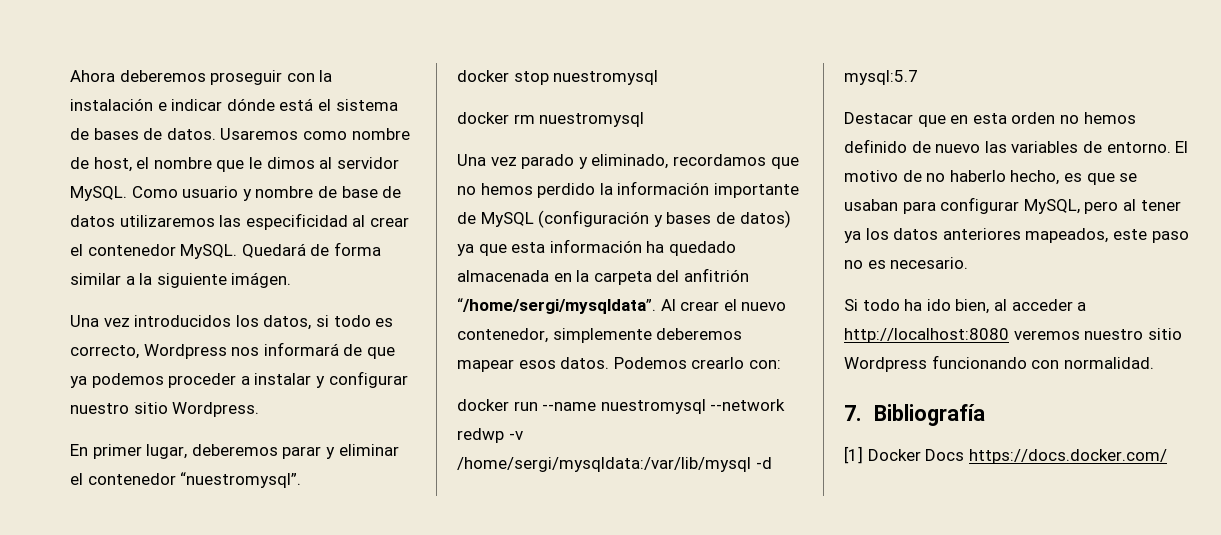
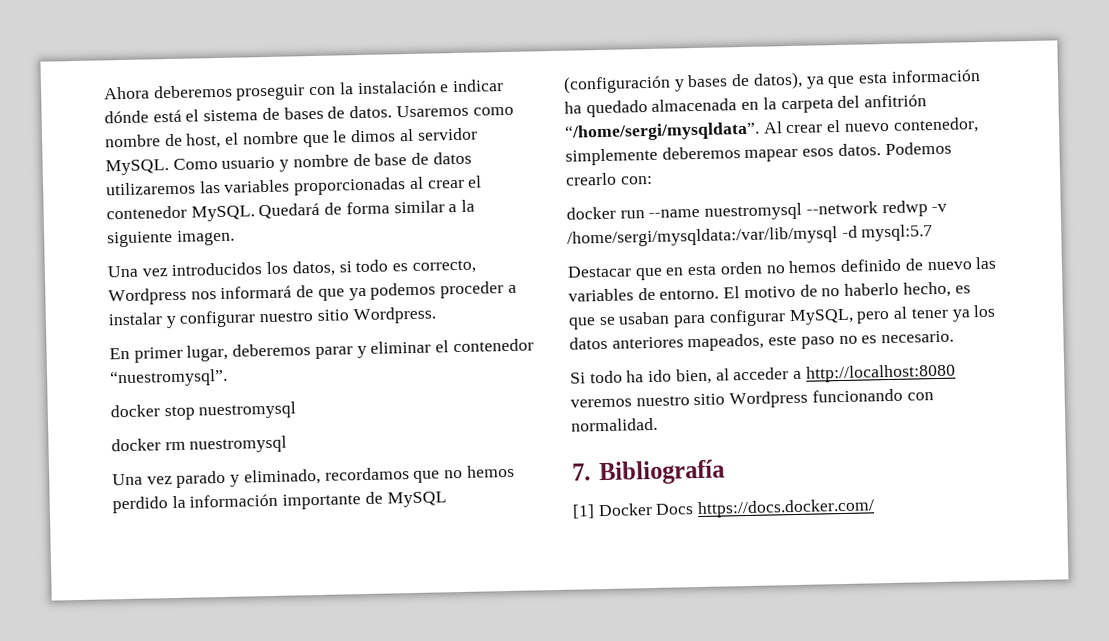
[245,213,348,230] especificidad -> [224,177,407,196] variables proporcionadas
[231,272,292,288] imágen. -> [176,229,235,246] imagen.
[739,210,791,228] datos) -> [752,71,803,90] datos),

